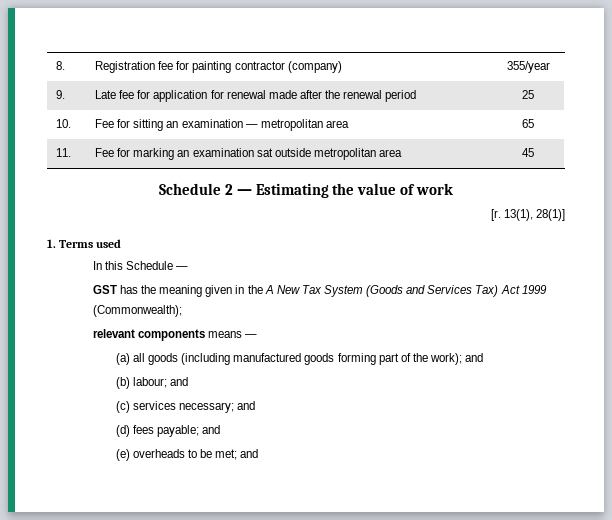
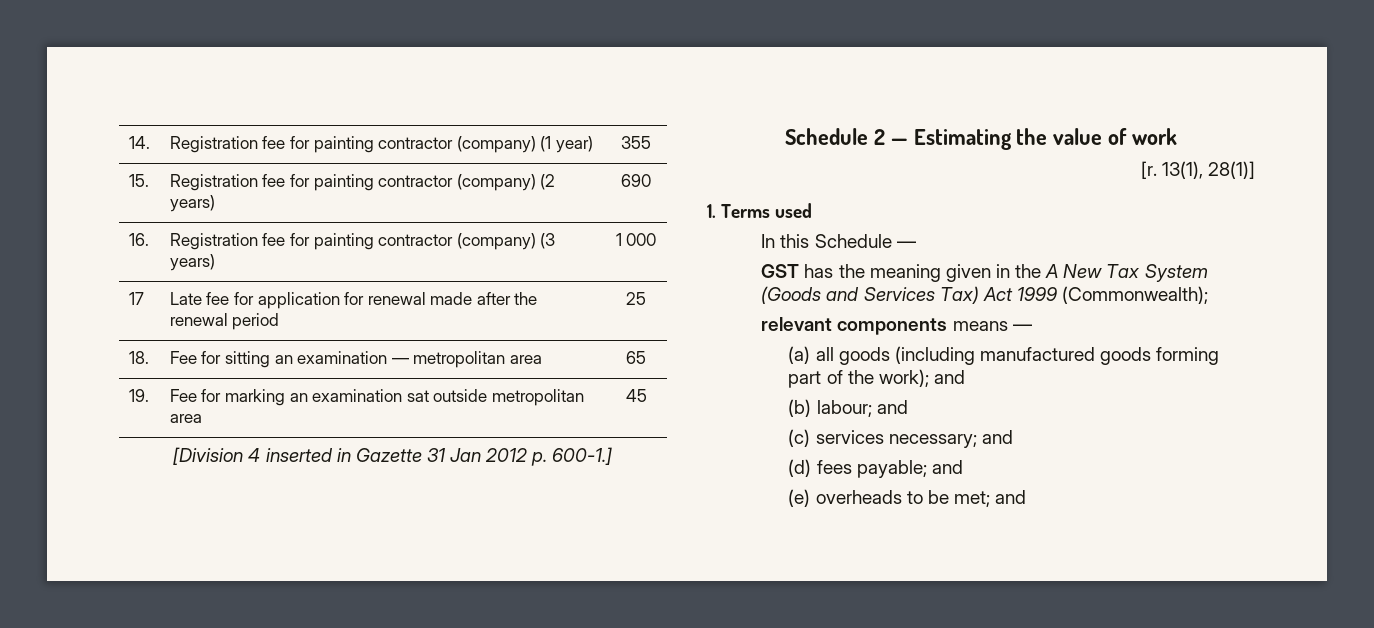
[56,61,66,70] [95,61,342,73] [506,61,550,73] [56,90,66,99] 8. | Registration fee for painting contractor (company) | 355/year // 9. -> [128,136,150,149] [169,136,593,153] [621,136,651,149] [128,174,149,187] [169,174,556,191] [169,195,215,212] [621,174,651,187] [128,233,149,246] [169,233,556,250] [169,254,215,271] [615,233,657,246] [128,292,144,305] 14. | Registration fee for painting contractor (company) (1 year) | 355 // 15. | Registration fee for painting contractor (company) (2 years) | 690 // 16. | Registration fee for painting contractor (company) (3 years) | 1 000 // 17
[56,119,72,128] 10. -> [128,351,149,364] 18.
[56,148,72,157] 11. -> [128,389,149,402] 19.
(534, 152) none -> [173,447,613,466] // [Division 4 inserted in Gazette 31 Jan 2012 p. 600-1.]

